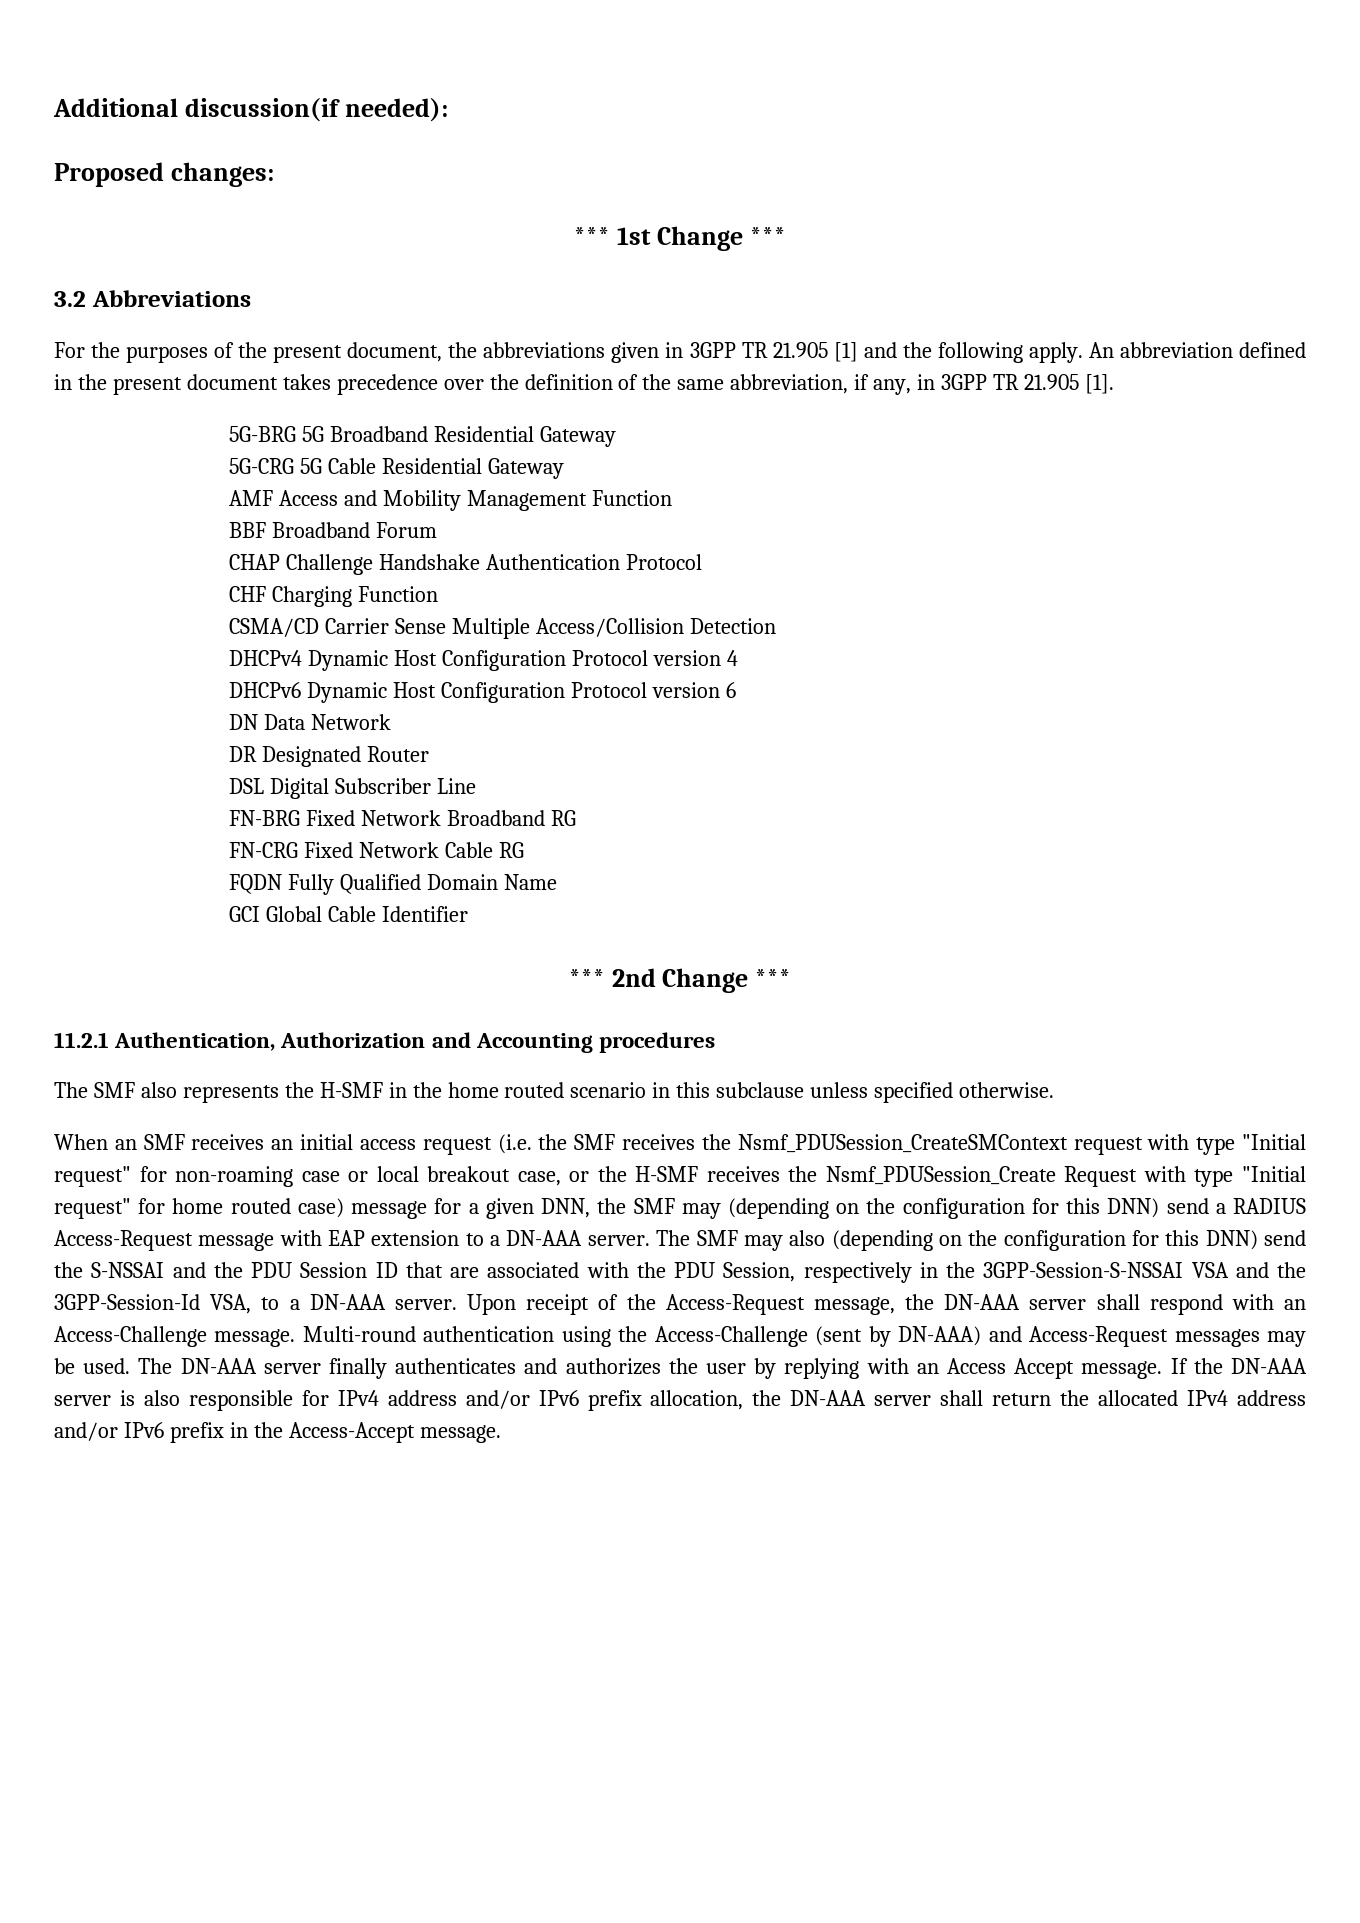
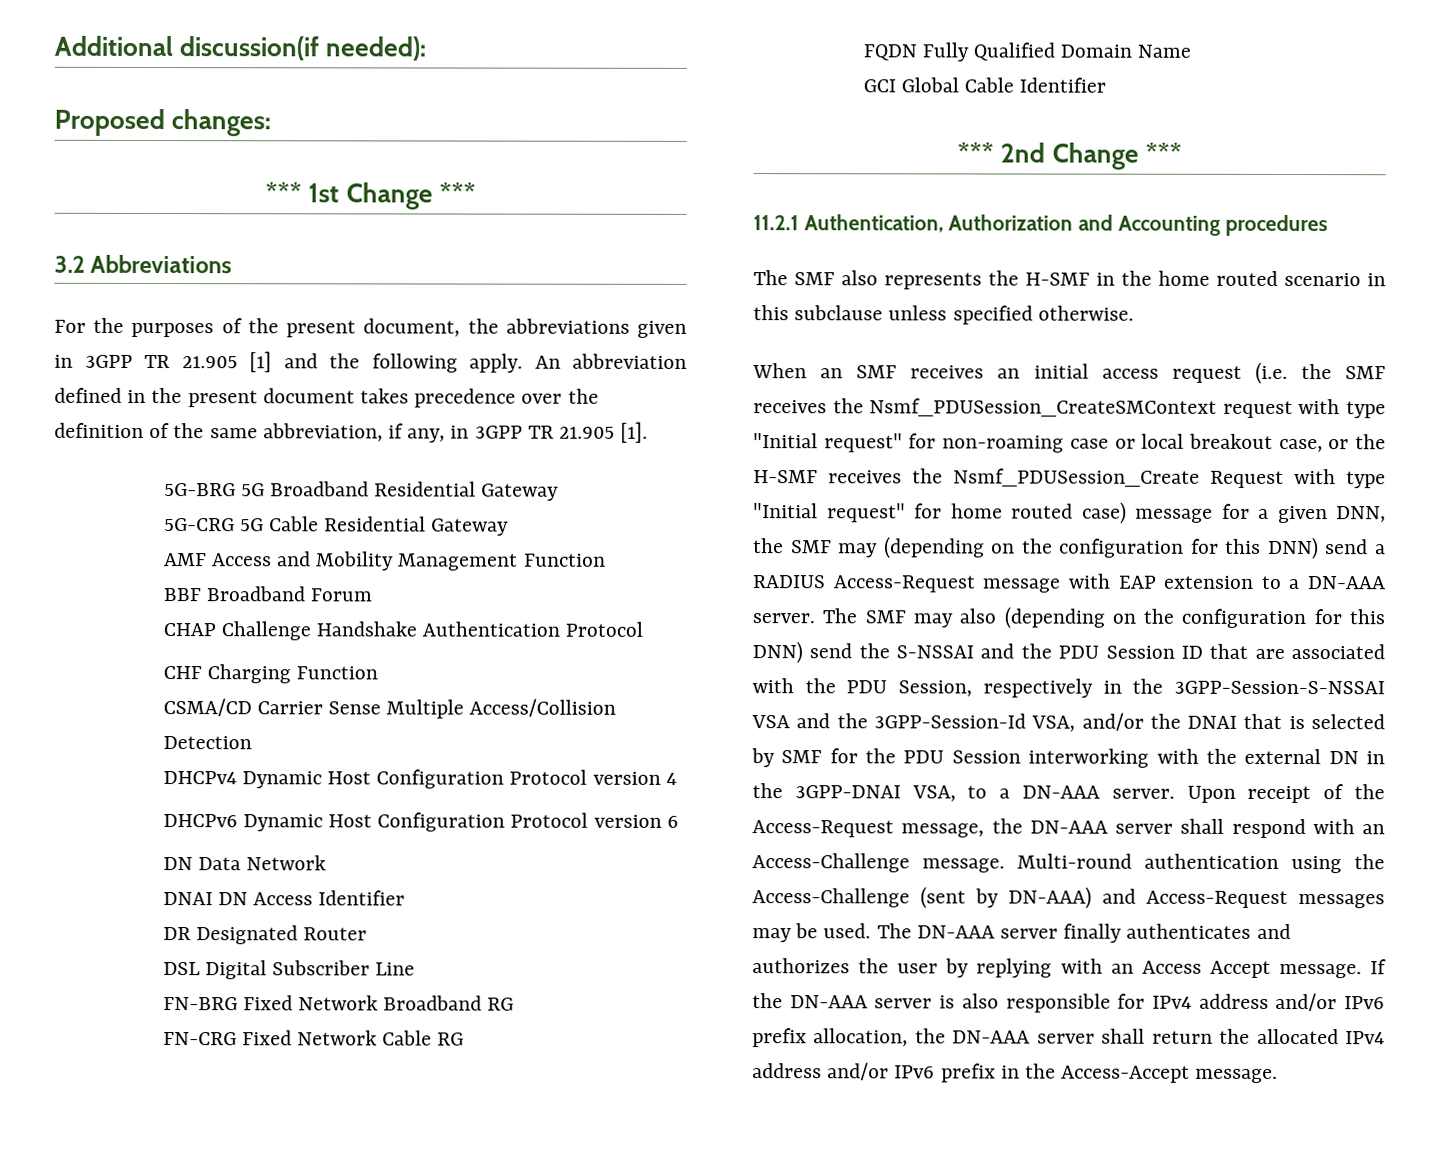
(392, 722) none -> [162,890,406,906] // DNAI DN Access Identifier
(252, 1304) none -> [1081,712,1385,731] [751,748,1385,768] [752,783,956,802] and/or the DNAI that is selected by SMF for the PDU Session interworking with the external DN in the 3GPP-DNAI VSA,

